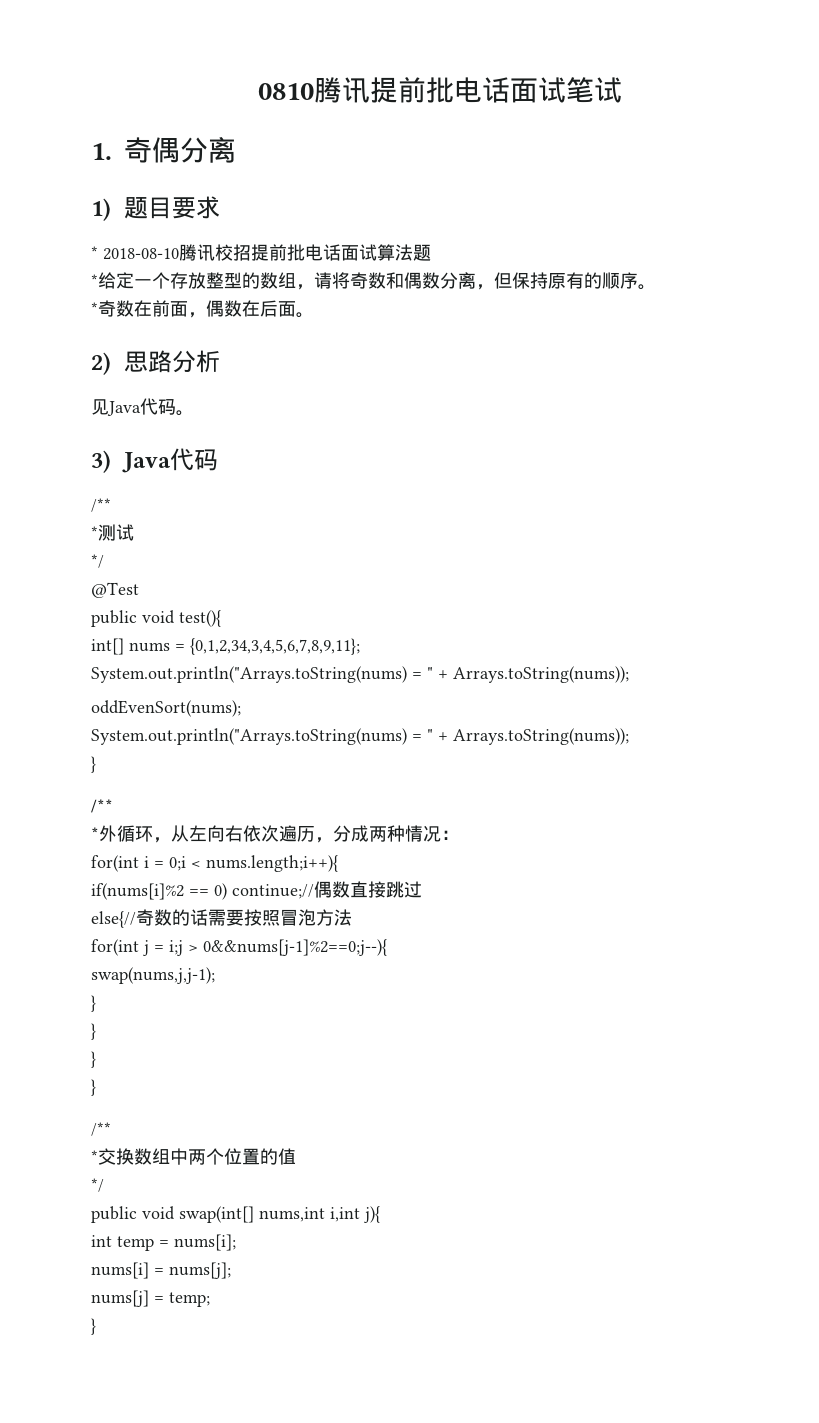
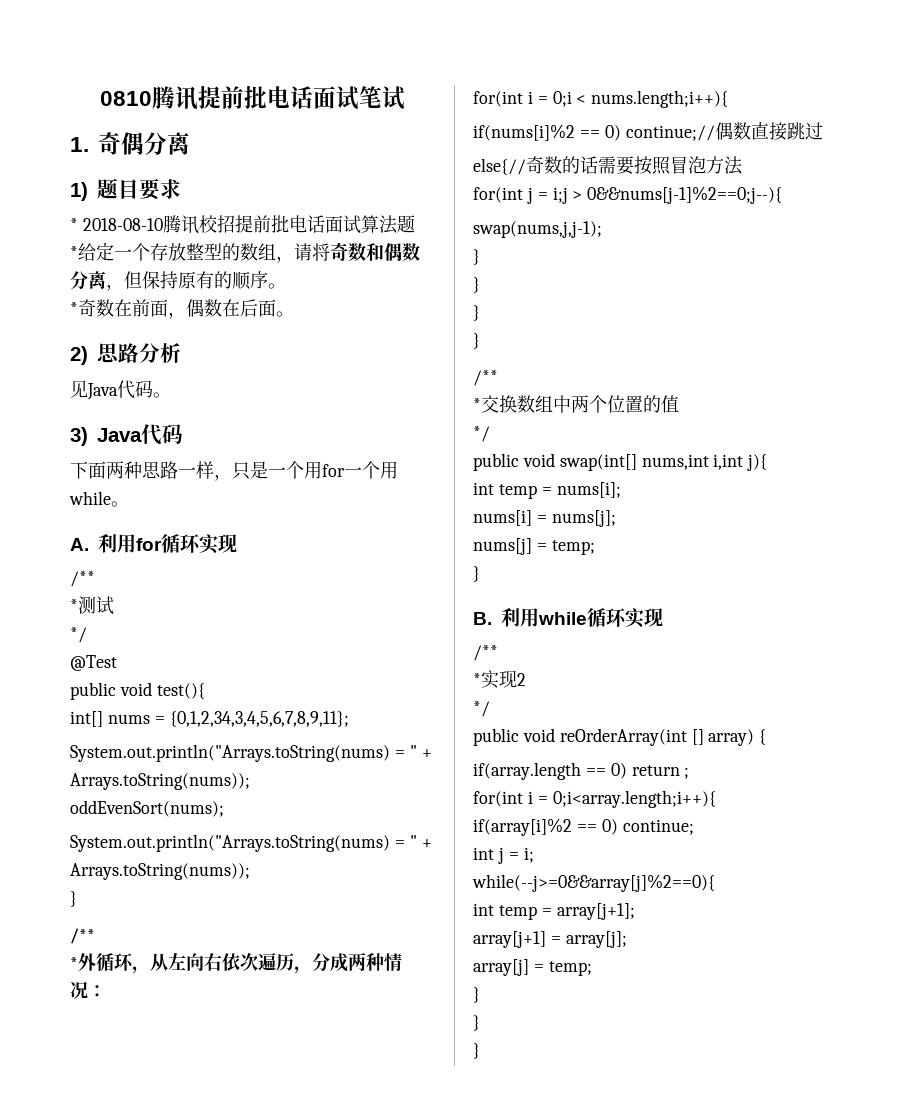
(219, 460) none -> [70,461,398,481] [69,491,129,507] [70,533,237,554] // 下面两种思路一样，只是一个用for一个用while。 // A.利用for循环实现
(96, 1326) none -> [473,607,663,628] [473,645,498,661] [473,670,526,689] [473,701,490,717] [473,728,767,746] [473,762,690,780] [473,790,716,808] [473,818,694,836] [473,847,534,864] [472,874,715,892] [473,903,635,920] [473,931,627,948] [473,959,592,976] [473,987,480,1003] [473,1015,480,1031] [473,1043,480,1059] // B.利用while循环实现 // /** // *实现2 // */ // public void reOrderArray(int [] array) { // if(array.length == 0) return ; // for(int i = 0;i<array.length;i++){ // if(array[i]%2 == 0) continue; // int j = i; // while(--j>=0&&array[j]%2==0){ // int temp = array[j+1]; // array[j+1] = array[j]; // array[j] = temp; // } // } // }

